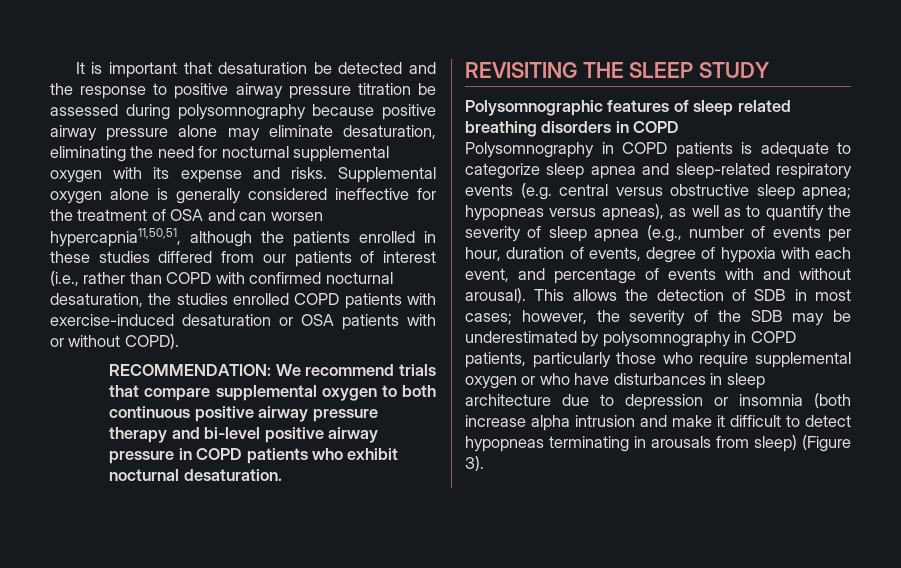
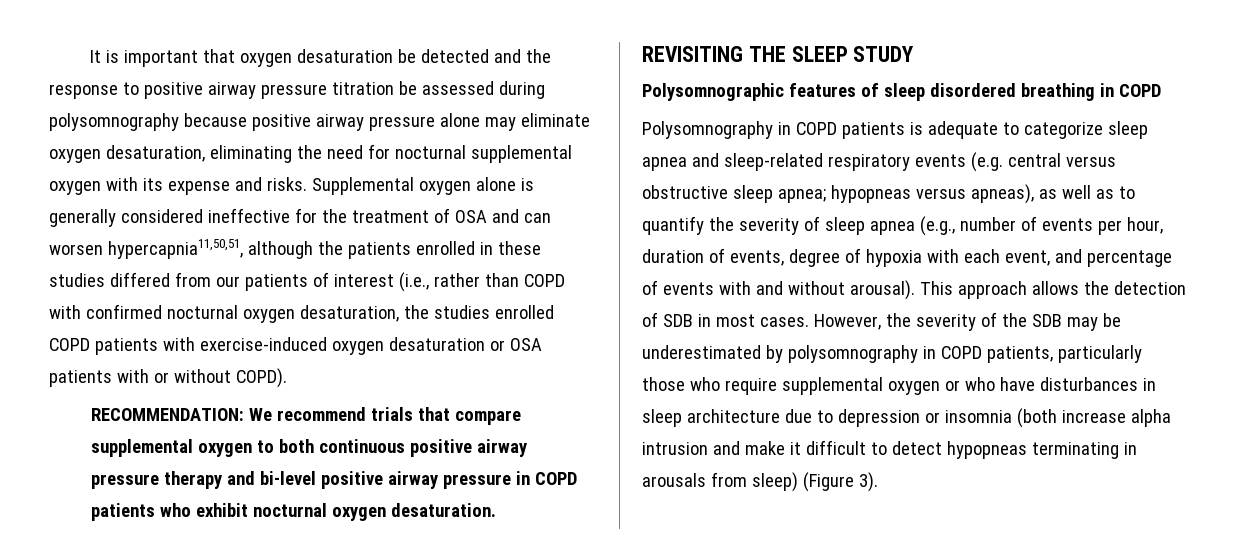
(212, 68) none -> [240,53,293,67] oxygen
(333, 131) none -> [49,149,101,163] oxygen
(393, 278) none -> [242,309,295,323] oxygen
(174, 320) none -> [331,341,384,355] oxygen
(180, 475) none -> [331,507,386,521] oxygen
[737,100,791,112] [465,121,612,137] related breathing disorders -> [929,83,1095,101] disordered breathing
(565, 295) none -> [957,281,1027,299] approach
[465,310,587,325] cases; however, -> [759,314,881,330] cases. However,

